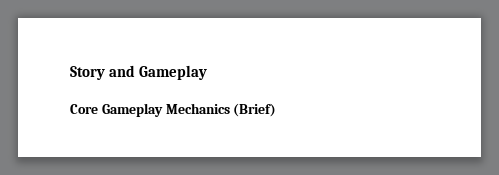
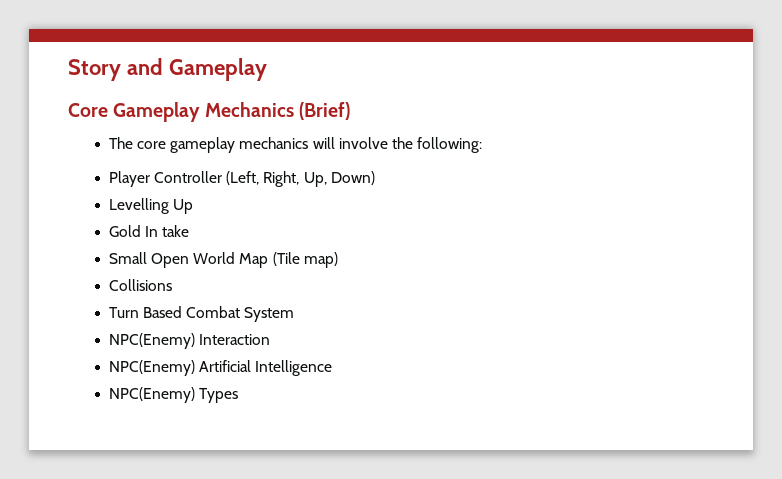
(277, 110) none -> [108,137,483,153] [108,171,375,187] [108,198,194,214] [108,225,190,237] [108,252,338,268] [108,279,172,291] [108,306,295,322] [108,333,271,349] [108,360,333,376] [108,387,239,403] // The core gameplay mechanics will involve the following: // Player Controller (Left, Right, Up, Down) // Levelling Up // Gold In take // Small Open World Map (Tile map) // Collisions // Turn Based Combat System // NPC(Enemy) Interaction // NPC(Enemy) Artificial Intelligence // NPC(Enemy) Types

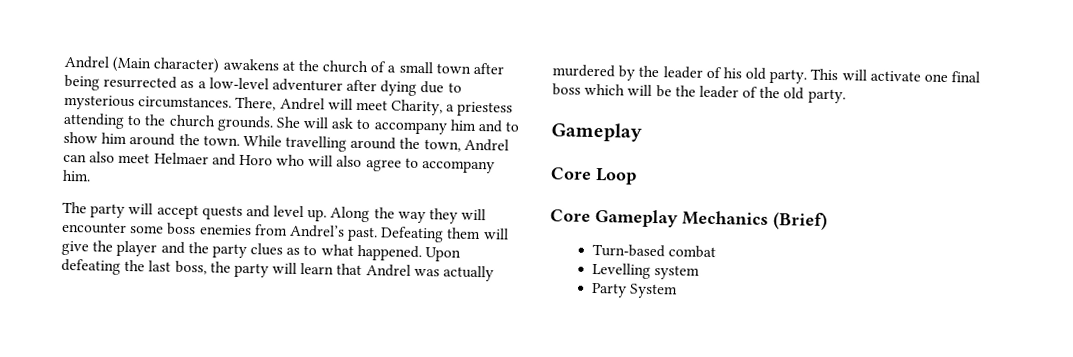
[68,58,267,81] Story and Gameplay -> [64,55,505,75] [64,74,462,96] [64,94,514,117] [63,112,520,135] [63,131,509,152] [63,151,496,174] [62,169,91,182] [62,201,487,224] [62,221,509,243] [61,240,462,262] [61,258,495,282] [552,64,981,84] [552,83,846,104] [551,122,642,142] [550,167,637,185] Andrel (Main character) awakens at the church of a small town after being resurrected as a low-level adventurer after dying due to mysterious circumstances. There, Andrel will meet Charity, a priestess attending to the church grounds. She will ask to accompany him and to show him around the town. While travelling around the town, Andrel can also meet Helmaer and Horo who will also agree to accompany him. // The party will accept quests and level up. Along the way they will encounter some boss enemies from Andrel’s past. Defeating them will give the player and the party clues as to what happened. Upon defeating the last boss, the party will learn that Andrel was actually murdered by the leader of his old party. This will activate one final boss which will be the leader of the old party. // Gameplay // Core Loop
[108,137,483,153] [108,171,375,187] [108,198,194,214] [108,225,190,237] [108,252,338,268] [108,279,172,291] [108,306,295,322] [108,333,271,349] [108,360,333,376] [108,387,239,403] The core gameplay mechanics will involve the following: // Player Controller (Left, Right, Up, Down) // Levelling Up // Gold In take // Small Open World Map (Tile map) // Collisions // Turn Based Combat System // NPC(Enemy) Interaction // NPC(Enemy) Artificial Intelligence // NPC(Enemy) Types -> [592,243,717,259] [592,262,701,280] [591,282,679,299] Turn-based combat // Levelling system // Party System

